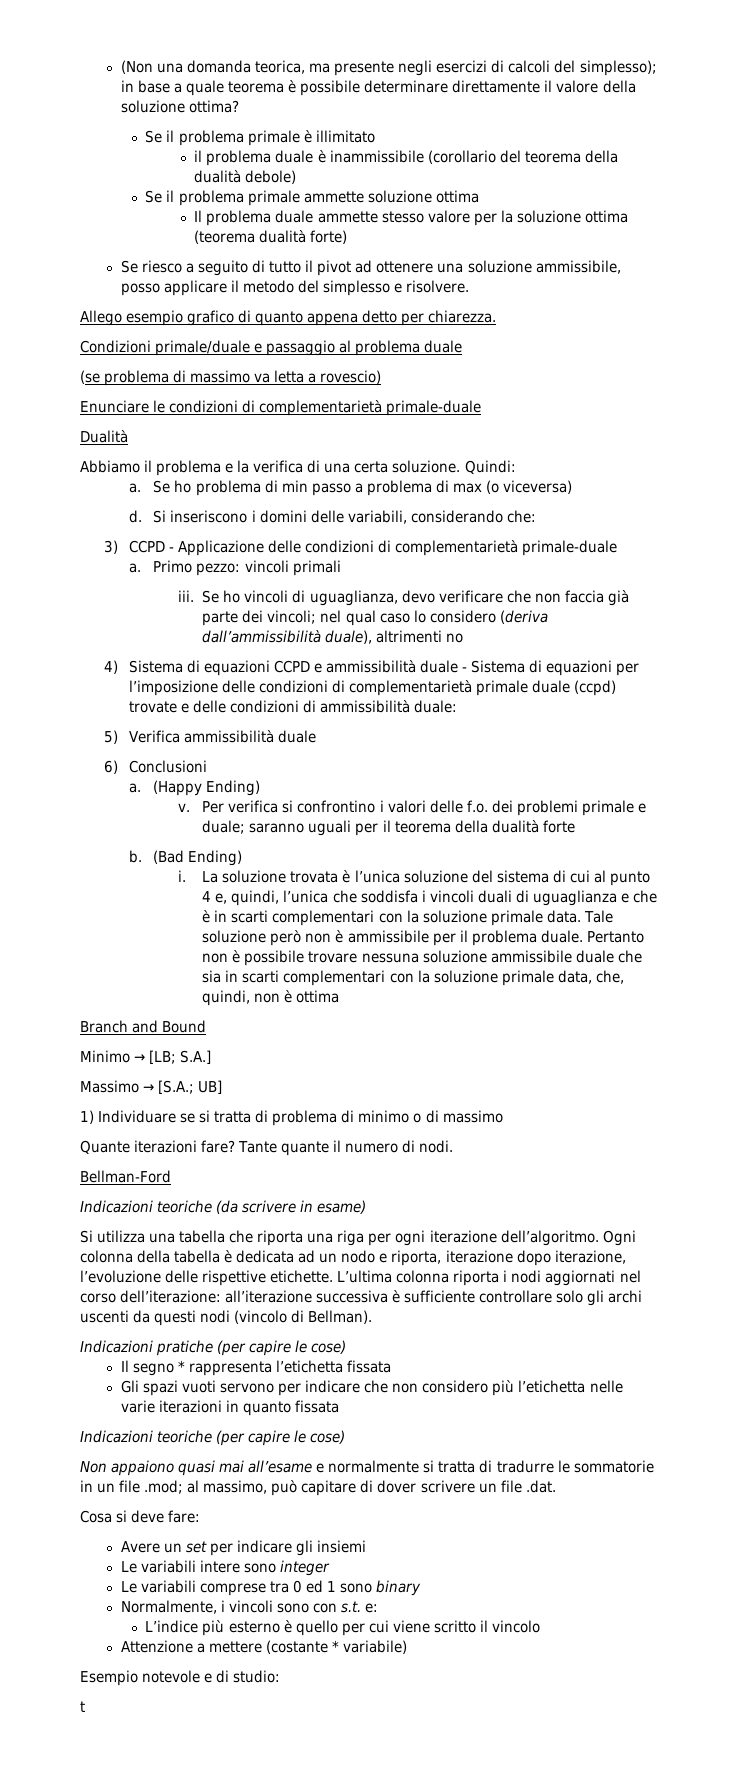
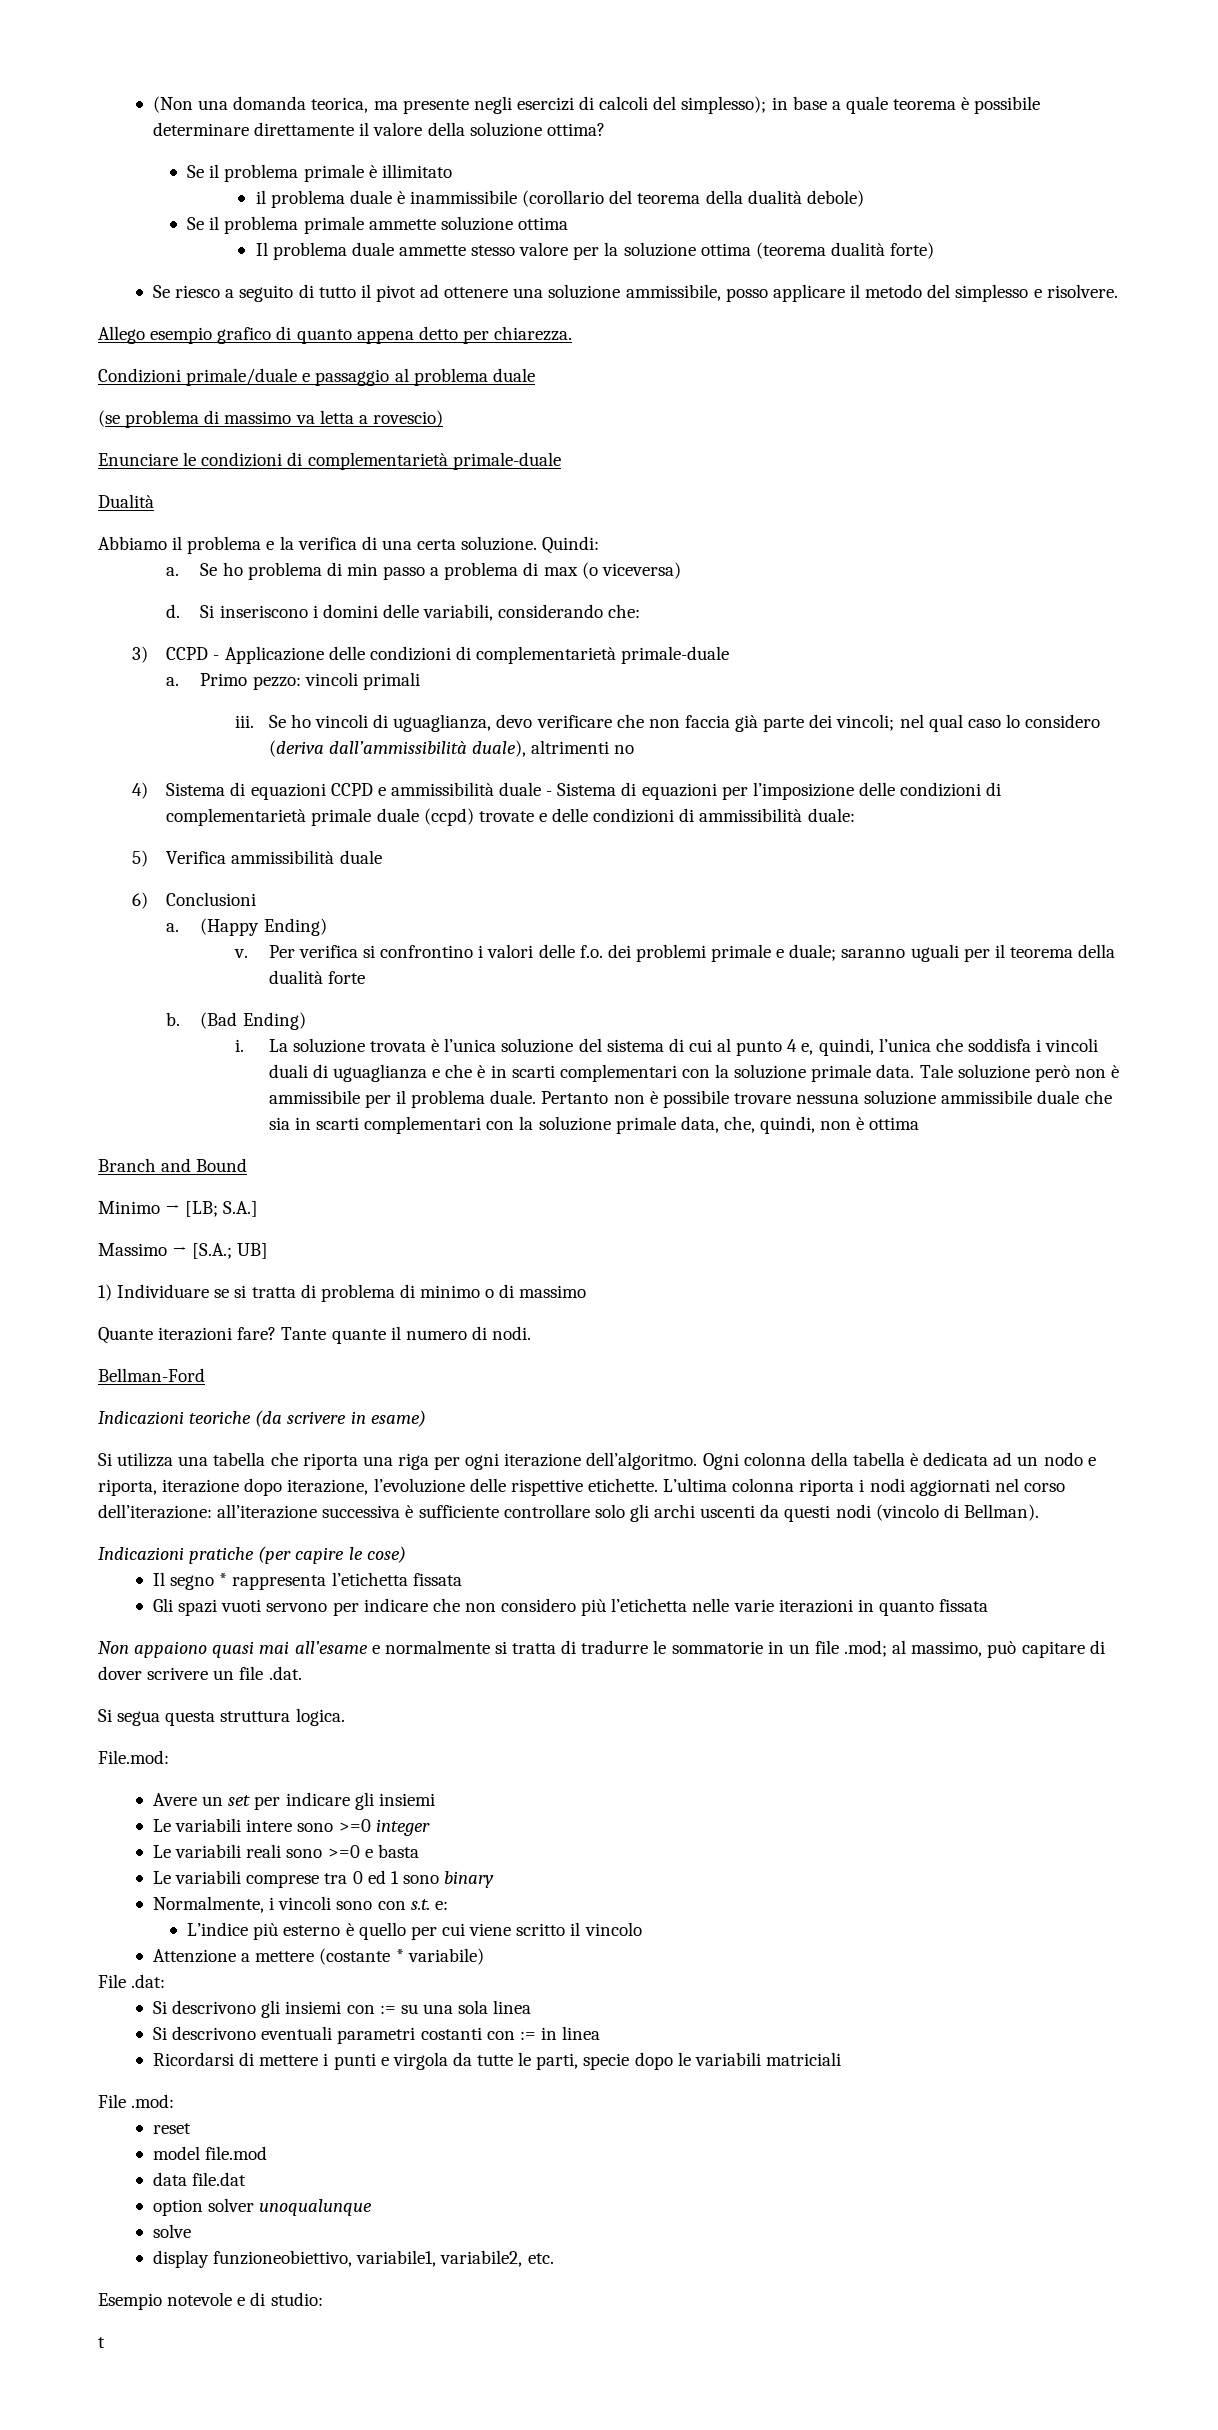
[80,1430,346,1446] // Indicazioni teoriche (per capire le cose) -> (989, 1605) none
[80,1510,201,1523] Cosa si deve fare: -> [98,1708,345,1726] [98,1750,169,1764] Si segua questa struttura logica. // File.mod:
(277, 1568) none -> [338,1819,371,1832] >=0
(331, 1568) none -> [153,1844,419,1858] // Le variabili reali sono >=0 e basta
(408, 1647) none -> [98,1974,166,1988] [153,2000,532,2018] [153,2026,601,2044] [153,2052,841,2070] [98,2094,175,2108] [153,2123,192,2134] [153,2146,268,2160] [153,2172,247,2186] [153,2198,373,2216] [153,2224,192,2238] [153,2250,554,2268] // File .dat: // Si descrivono gli insiemi con := su una sola linea // Si descrivono eventuali parametri costanti con := in linea // Ricordarsi di mettere i punti e virgola da tutte le parti, specie dopo le variabili matriciali // File .mod: // reset // model file.mod // data file.dat // option solver unoqualunque // solve // display funzioneobiettivo, variabile1, variabile2, etc.

